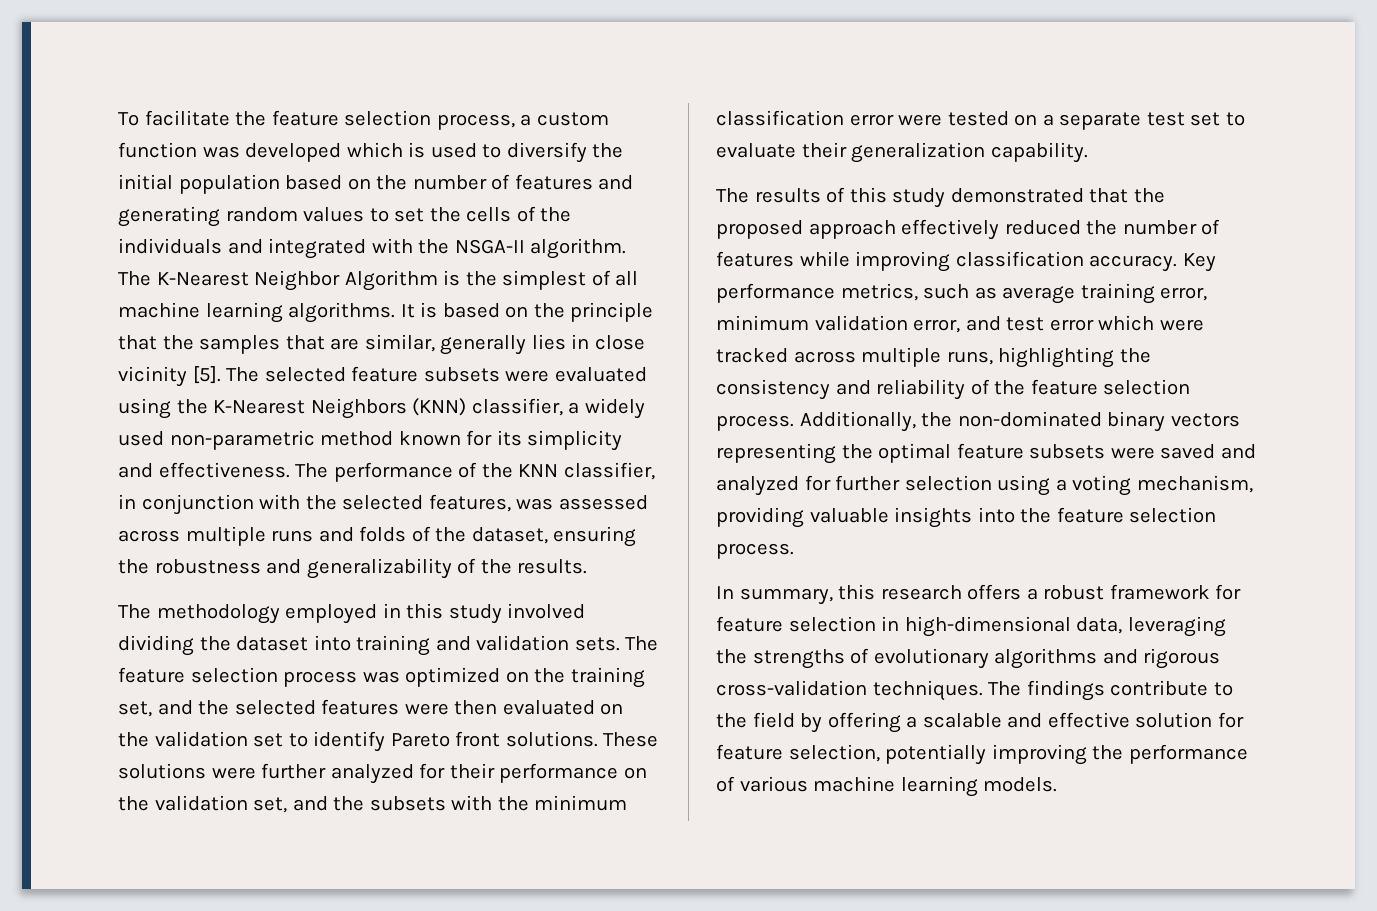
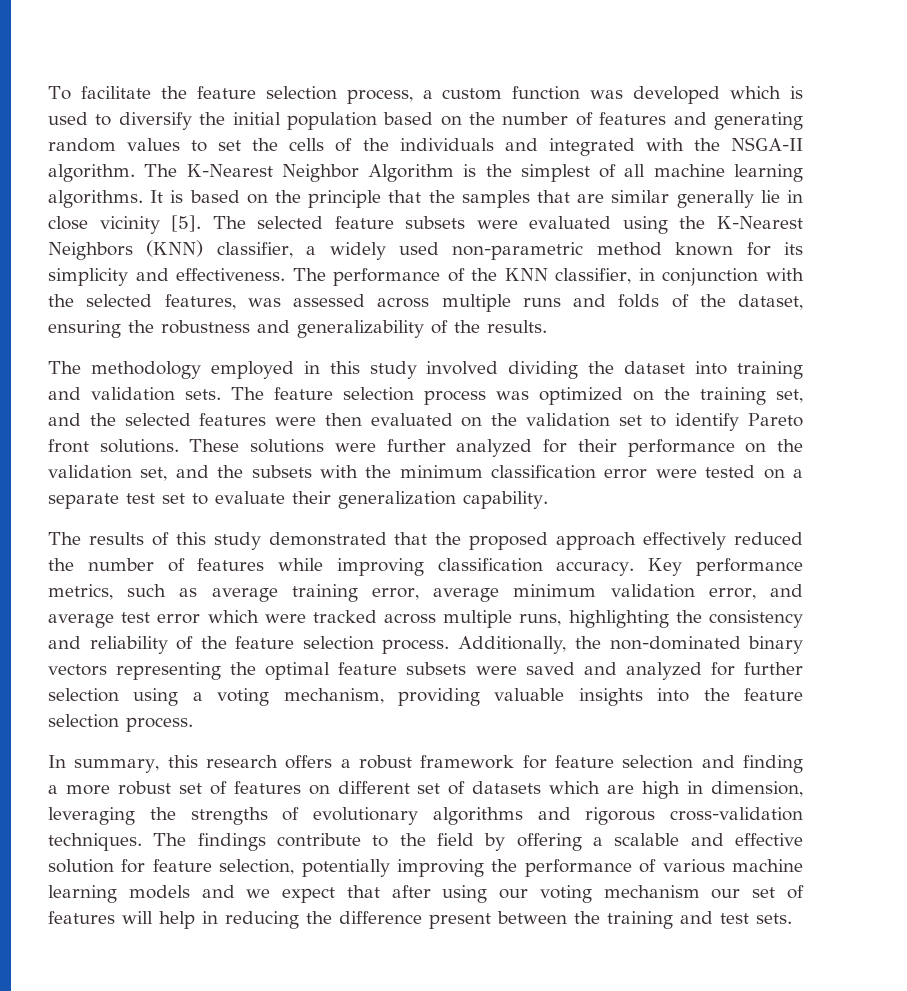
[364,334,566,355] similar, generally lies -> [611,190,780,208] similar generally lie
(1208, 294) none -> [433,588,500,602] average
(1001, 323) none -> [48,614,114,628] average
[881,616,1123,637] in high-dimensional data, -> [701,755,803,773] [48,781,803,799] and finding a more robust set of features on different set of datasets which are high in dimension,
[983,777,1058,792] models. -> [128,885,804,903] [48,911,792,929] models and we expect that after using our voting mechanism our set of features will help in reducing the difference present between the training and test sets.

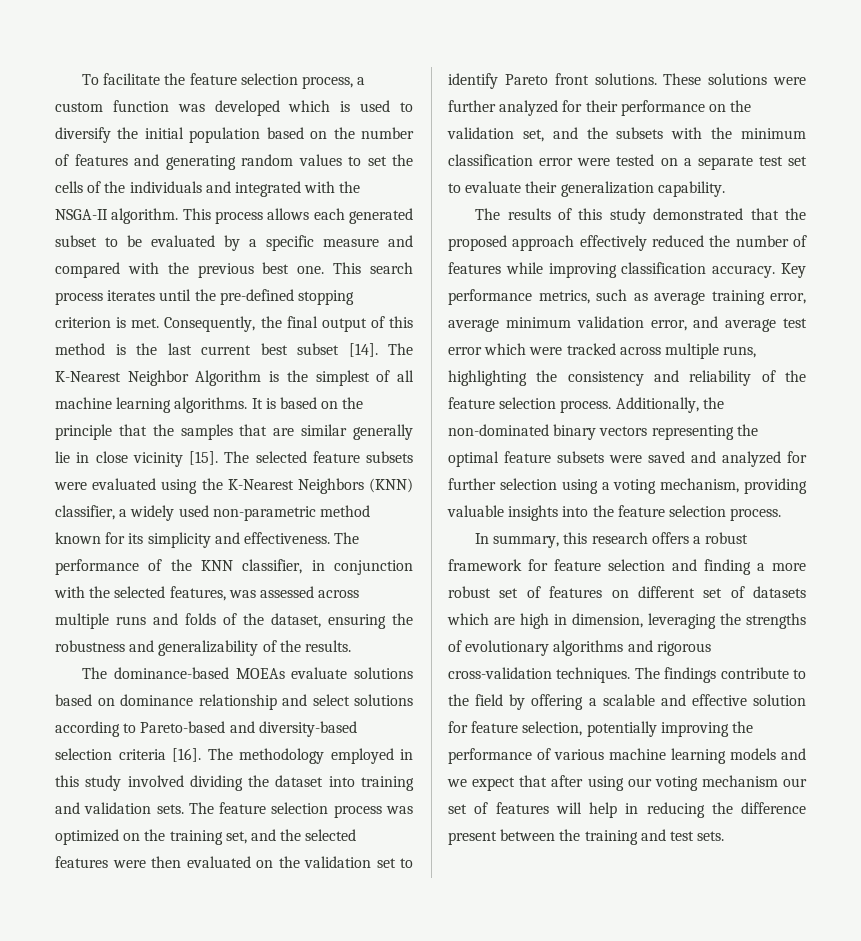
(135, 173) none -> [182,208,413,224] [55,235,413,251] [55,262,413,278] [55,289,354,305] [55,316,413,332] [55,343,378,357] This process allows each generated subset to be evaluated by a specific measure and compared with the previous best one. This search process iterates until the pre-defined stopping criterion is met. Consequently, the final output of this method is the last current best subset [14].
[171,215,202,232] [5]. -> [189,451,218,465] [15].
(81, 367) none -> [113,667,413,679] [55,694,413,710] [55,721,357,737] [55,748,233,762] dominance-based MOEAs evaluate solutions based on dominance relationship and select solutions according to Pareto-based and diversity-based selection criteria [16]. The

